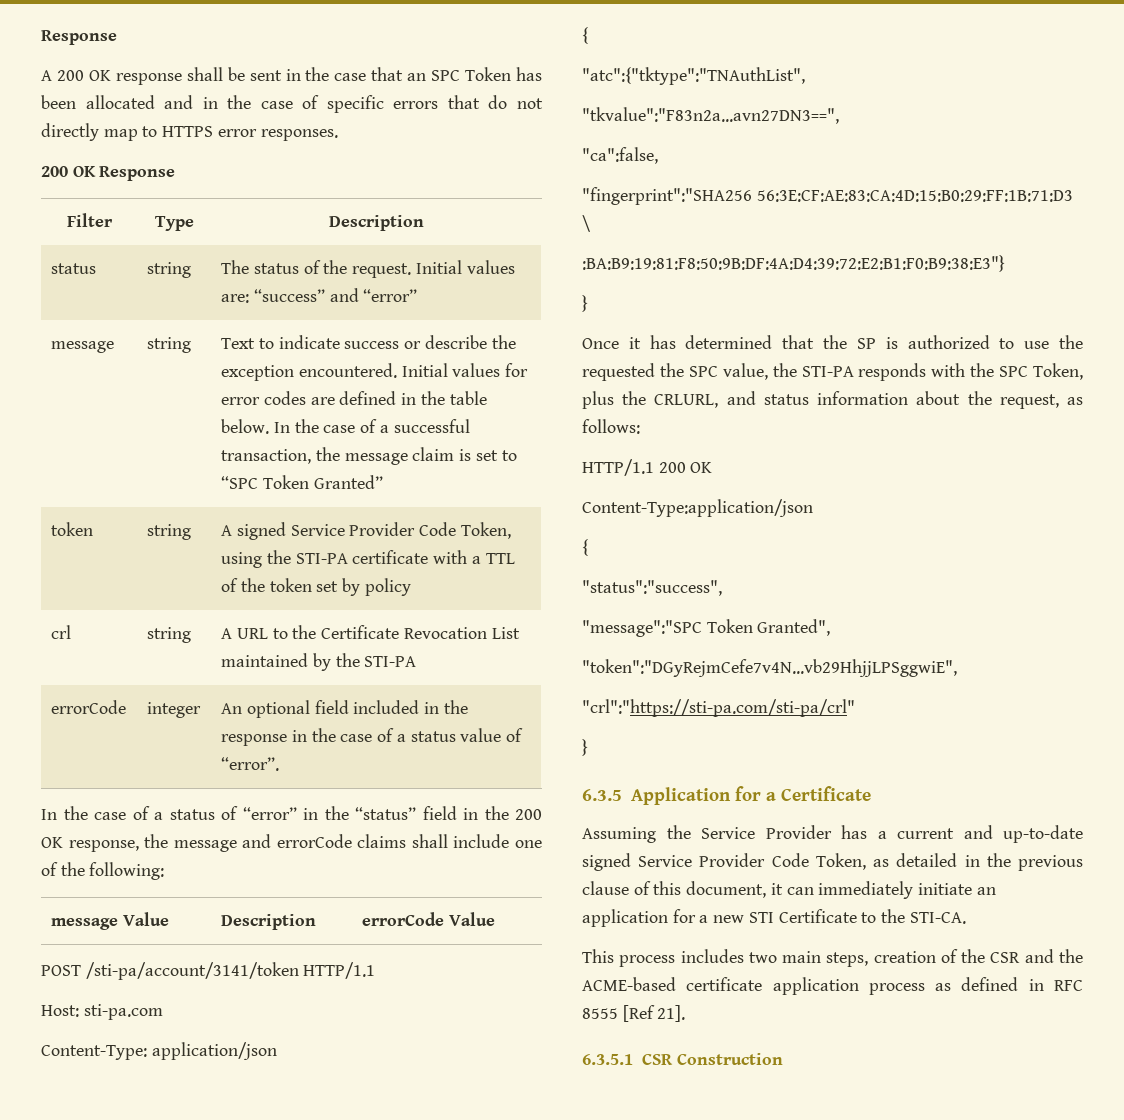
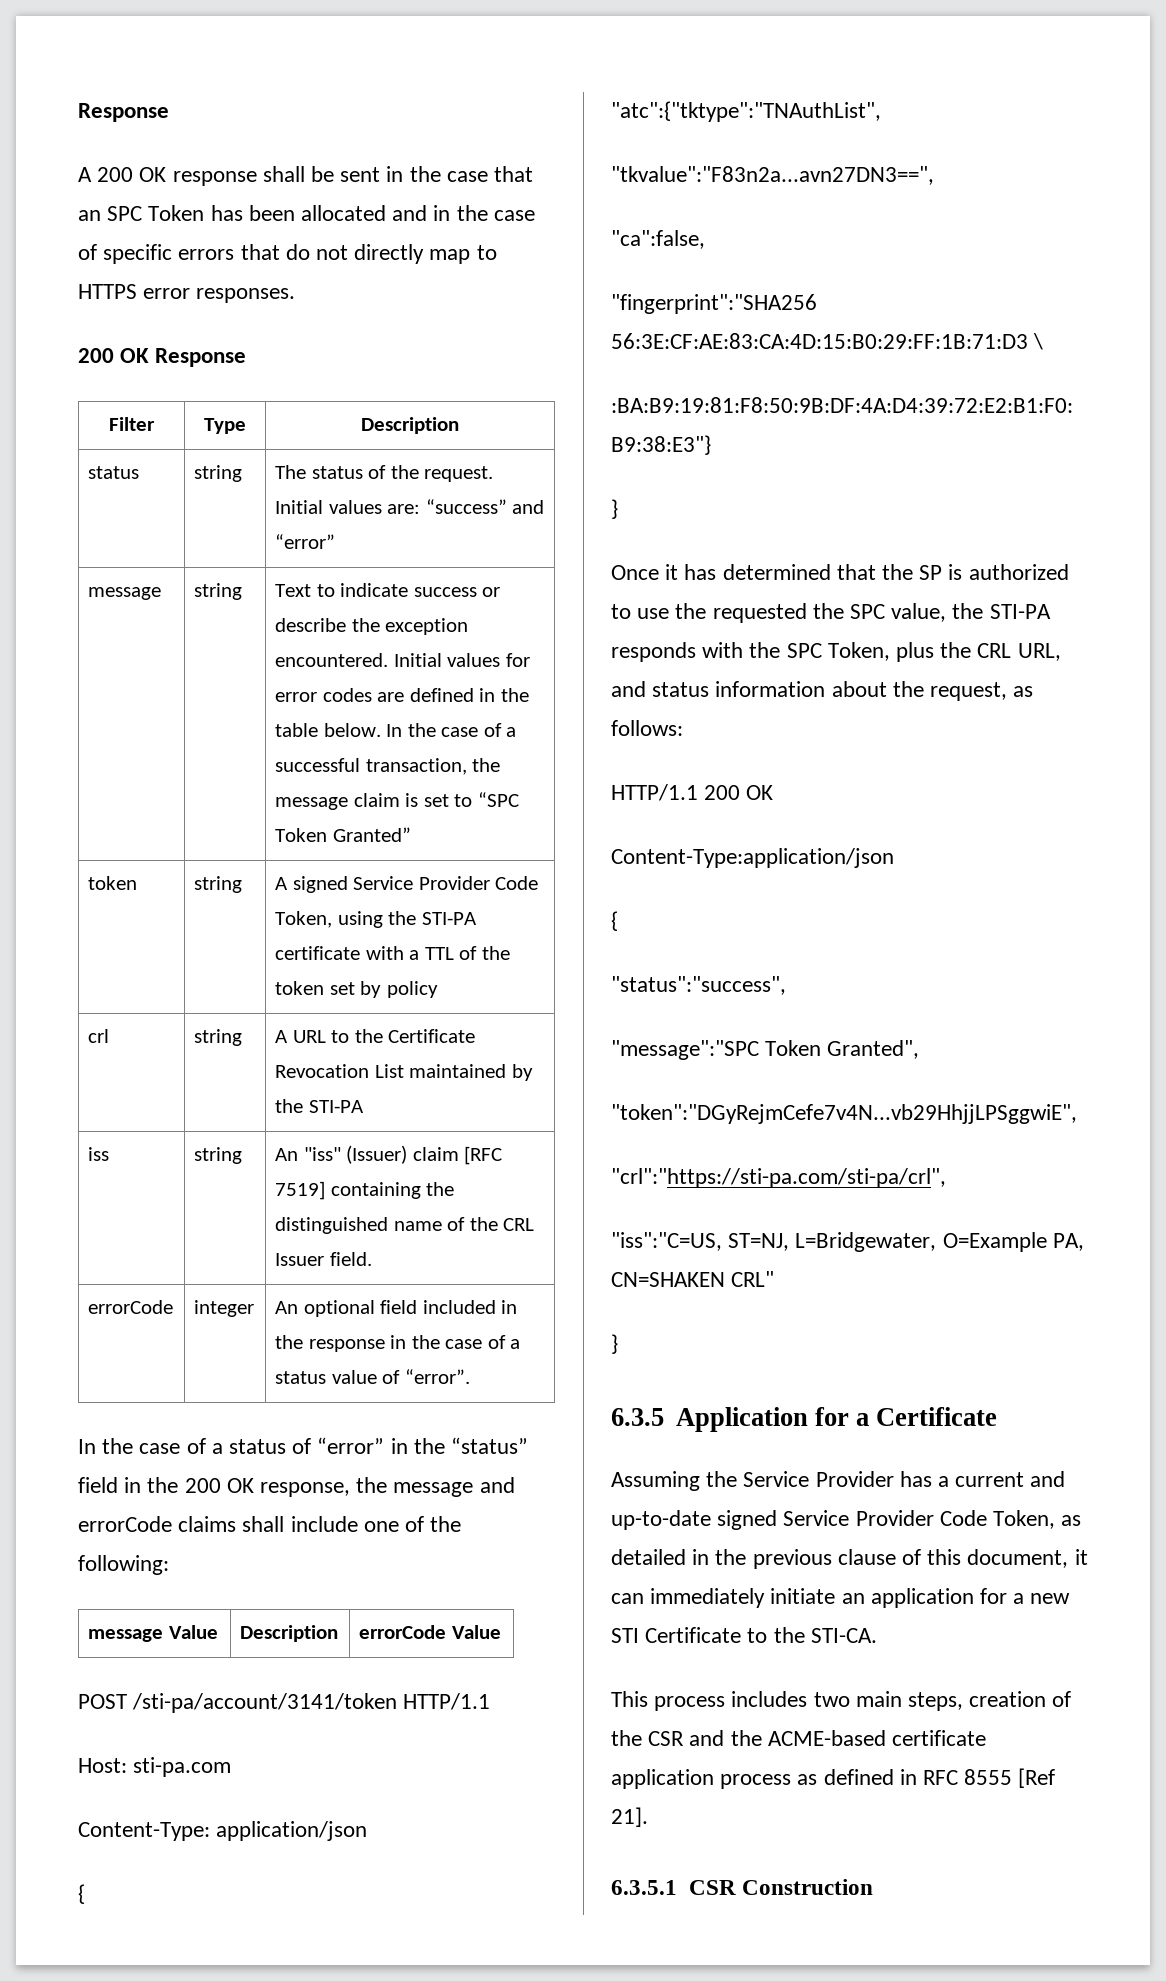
(417, 661) none -> [88,1147,110,1161] [194,1147,243,1164] [275,1145,503,1165] [275,1181,455,1200] [275,1217,535,1234] [275,1252,372,1266] // iss | string | An "iss" (Issuer) claim [RFC 7519] containing the distinguished name of the CRL Issuer field.
[654,394,719,408] CRLURL, -> [977,643,1061,661] CRL URL,
[582,699,855,717] "crl":"https://sti-pa.com/sti-pa/crl" -> [611,1168,946,1188] [611,1232,1084,1252] [611,1271,775,1287] "crl":"https://sti-pa.com/sti-pa/crl", // "iss":"C=US, ST=NJ, L=Bridgewater, O=Example PA, CN=SHAKEN CRL"

